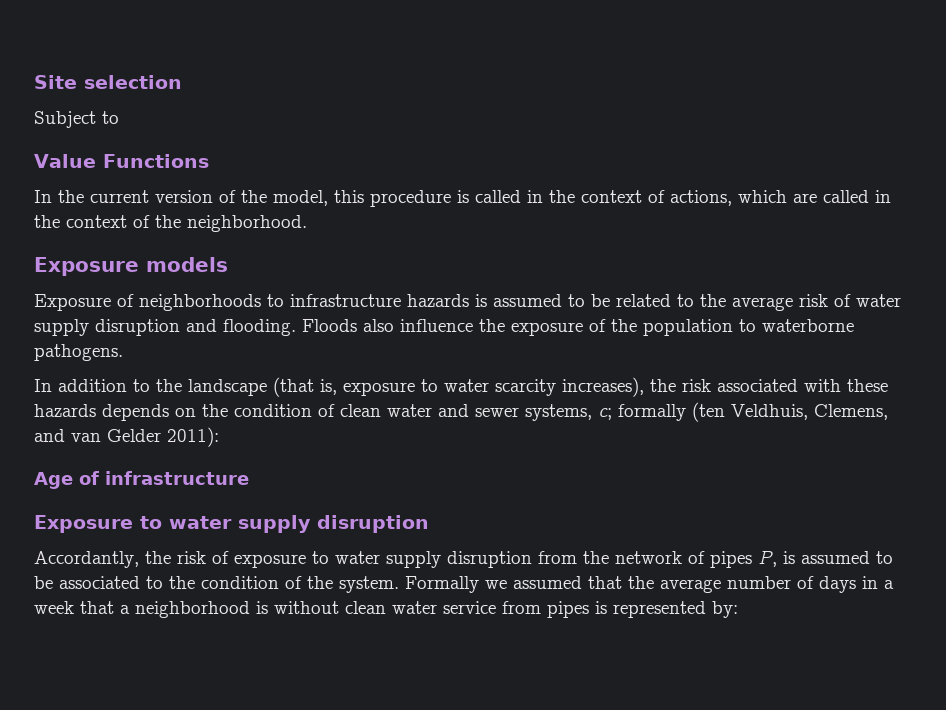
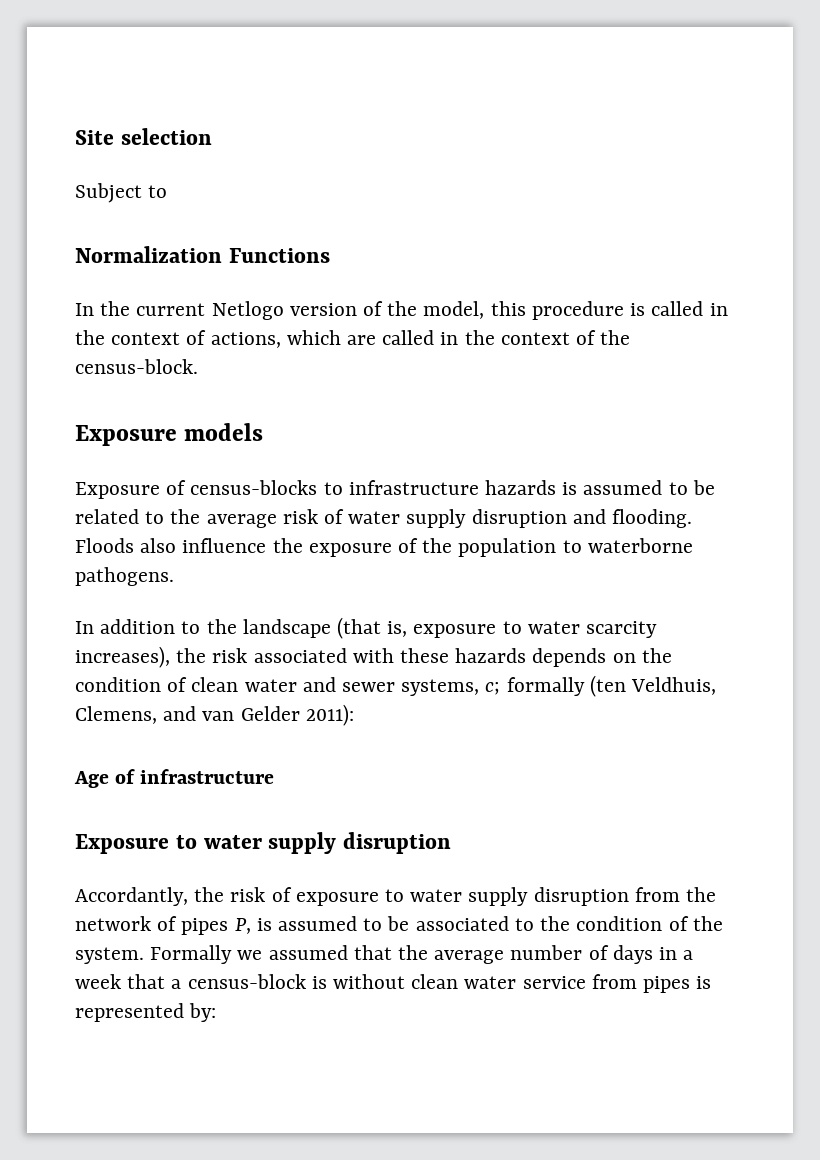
[34,154,96,168] Value -> [75,246,222,263] Normalization
(149, 196) none -> [211,301,284,320] Netlogo
[187,215,307,232] neighborhood. -> [75,359,198,374] census-block.
[139,294,261,311] neighborhoods -> [190,480,318,495] census-blocks
[135,601,250,618] neighborhood -> [187,974,306,989] census-block

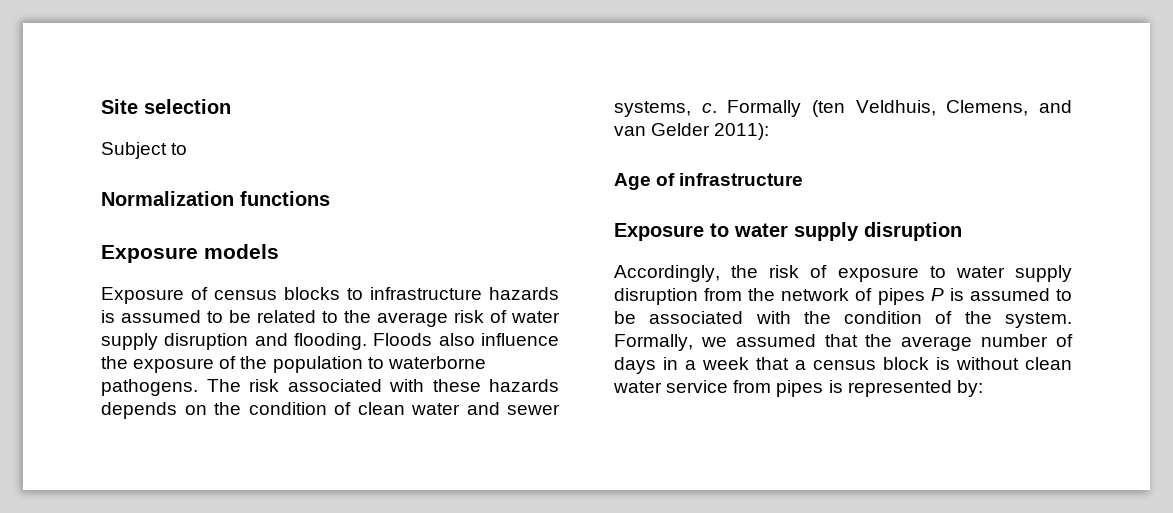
[228,248,330,263] [75,301,728,320] [75,330,631,348] [75,359,198,374] Functions // In the current Netlogo version of the model, this procedure is called in the context of actions, which are called in the context of the census-block. -> [240,191,330,206] functions
[190,480,318,495] census-blocks -> [214,287,340,300] census blocks
[75,617,658,639] [75,646,207,668] // In addition to the landscape (that is, exposure to water scarcity increases), the -> [206,379,241,392] The
[485,677,585,696] c; formally -> [701,100,802,117] c. Formally
[75,887,188,906] Accordantly, -> [614,265,720,282] Accordingly,
[234,918,251,934] P, -> [930,288,944,301] P
[514,918,534,931] to -> [755,311,791,324] with
[150,945,233,964] Formally -> [614,334,693,351] Formally,
[187,974,306,989] census-block -> [813,357,929,370] census block

